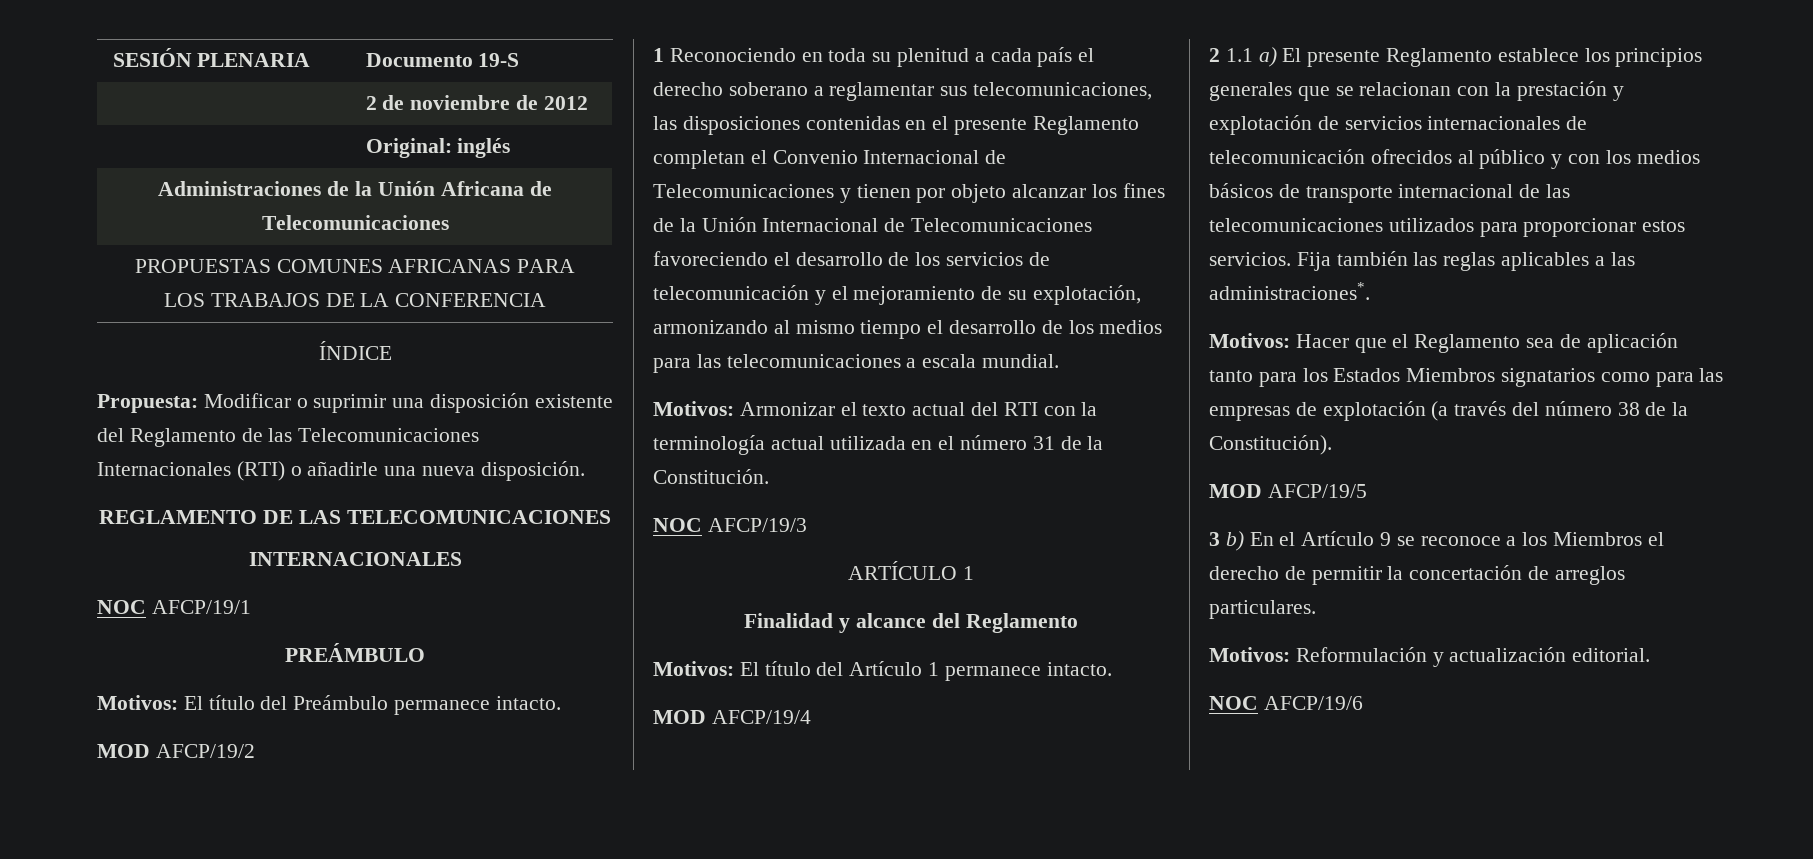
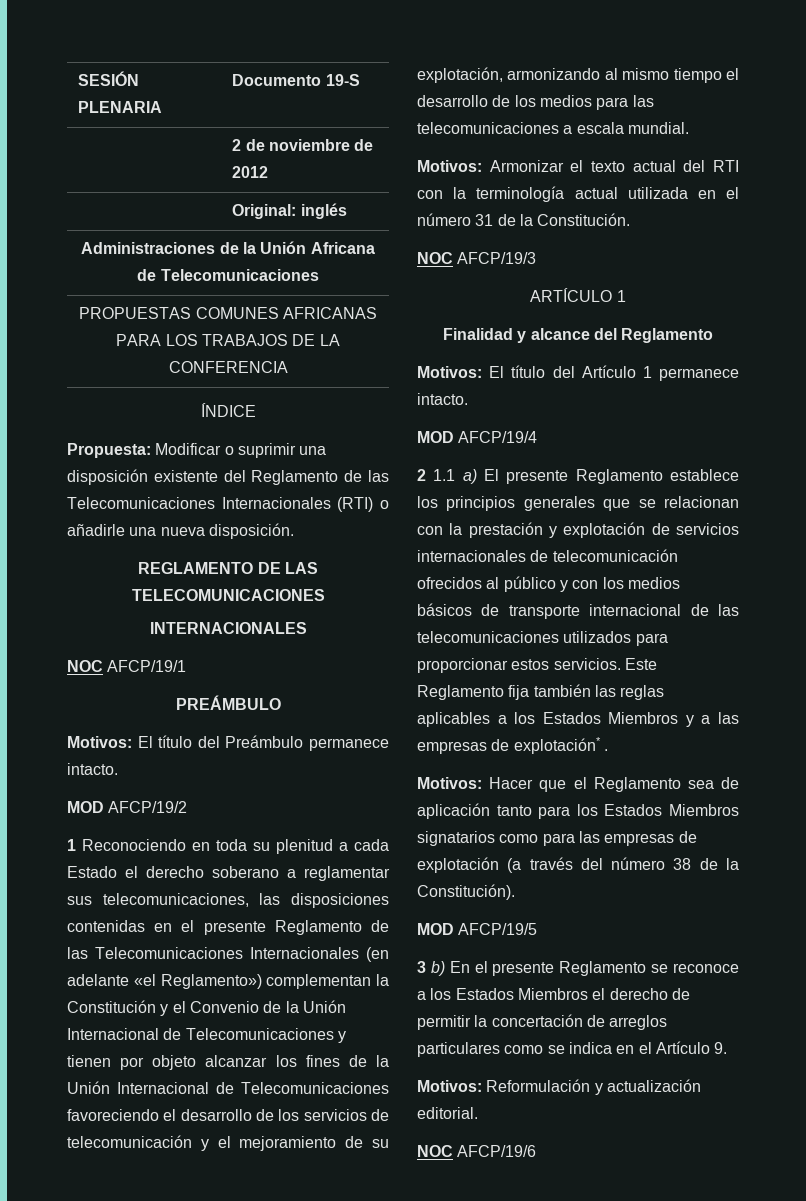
[1037,47,1073,67] país -> [67,866,117,878] Estado
[653,150,858,169] completan el Convenio -> [371,920,390,932] [67,947,389,962] [67,974,389,989] [67,1000,346,1016] de las Telecomunicaciones Internacionales (en adelante «el Reglamento») complementan la Constitución y el Convenio de la Unión
[1296,252,1331,271] Fija -> [624,658,657,670] [417,685,530,700] Este Reglamento fija
[1610,252,1635,266] [1209,282,1370,300] las administraciones*. -> [514,712,739,727] [417,737,608,754] los Estados Miembros y a las empresas de explotación* .
[1301,531,1392,546] Artículo 9 -> [492,961,647,976] presente Reglamento
(1548, 539) none -> [455,988,514,1000] Estados
[1209,600,1316,619] particulares. -> [417,1041,728,1057] particulares como se indica en el Artículo 9.

